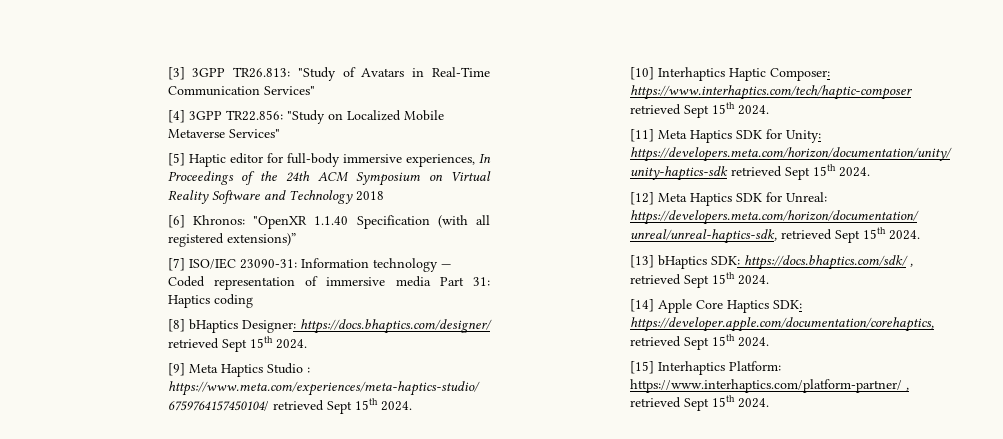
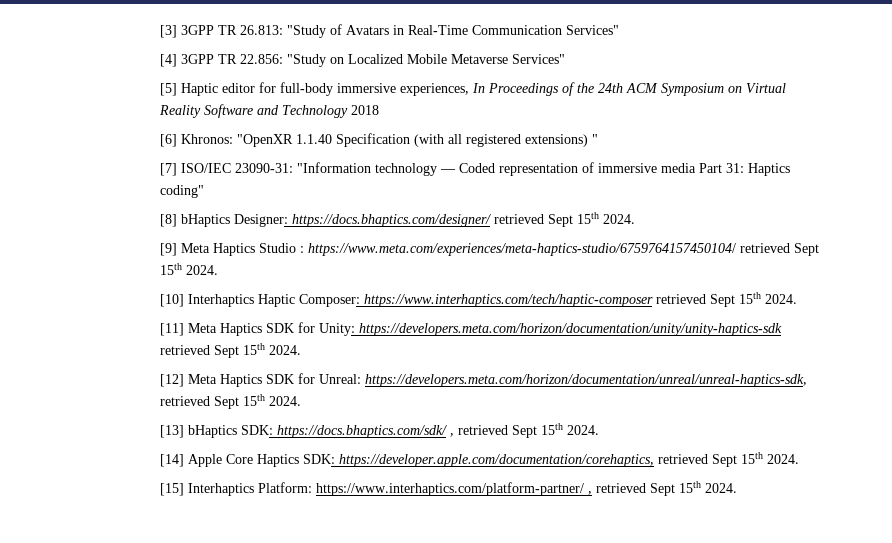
[233,67,291,78] TR26.813: -> [217,25,283,35] TR 26.813:
[225,110,283,121] TR22.856: -> [217,54,283,64] TR 22.856:
[226,233,296,246] extensions)” -> [524,134,598,147] extensions) "
[300,258,369,268] Information -> [296,162,371,173] "Information
[213,294,253,308] coding -> [159,185,204,198] coding"

